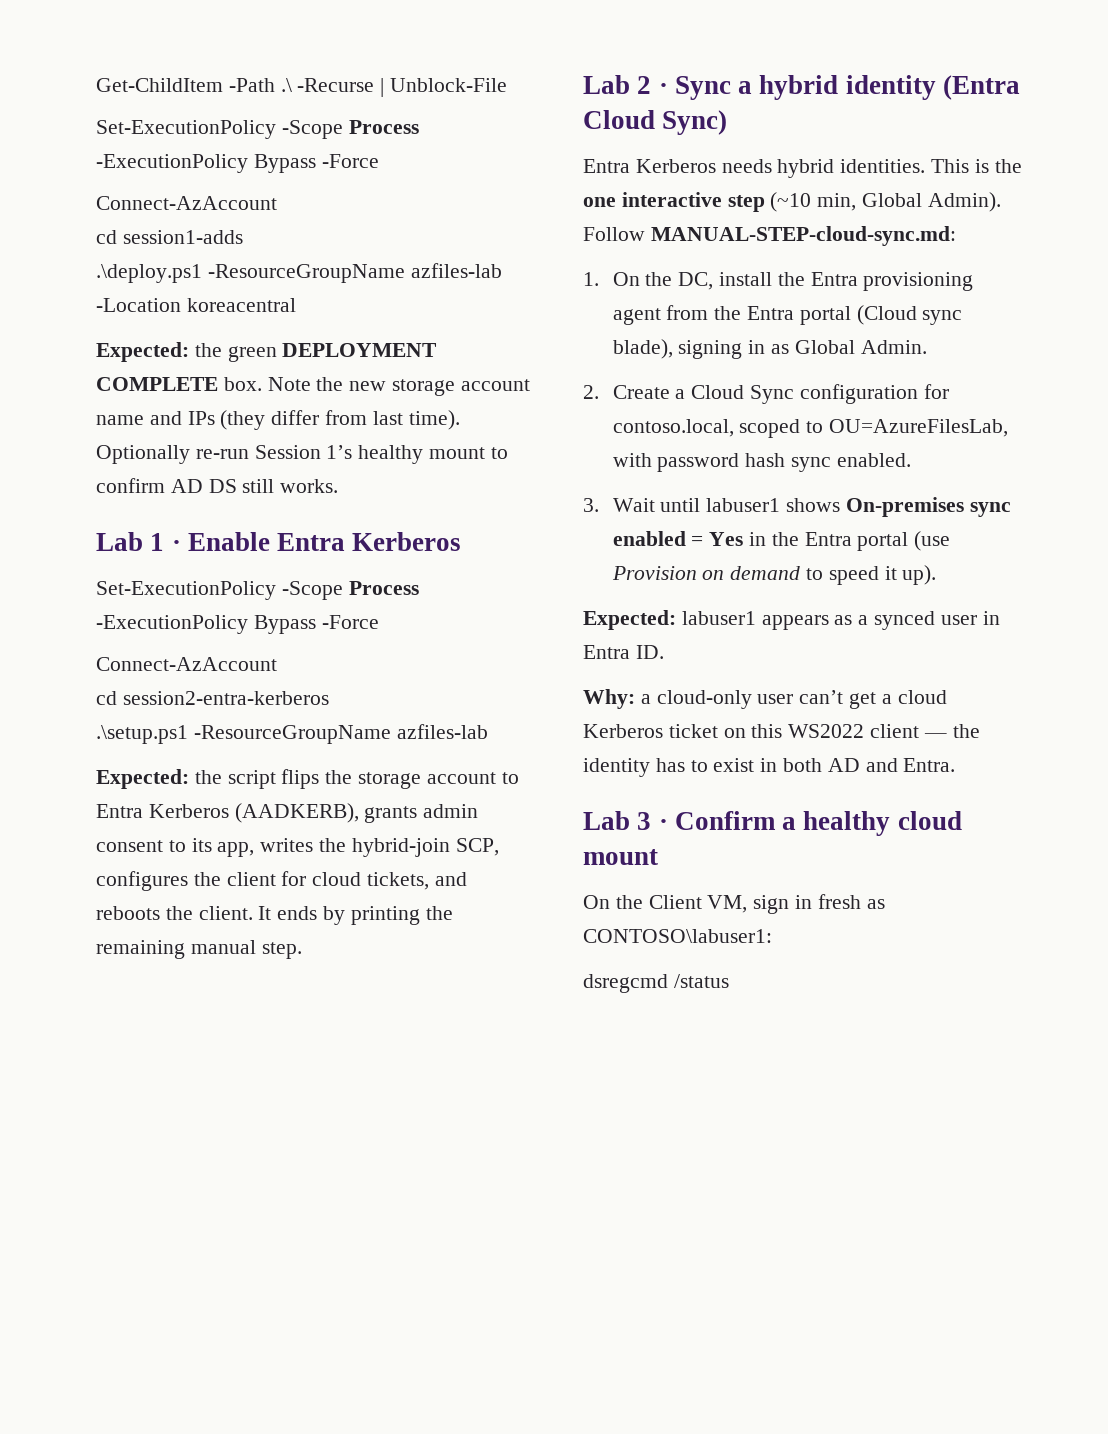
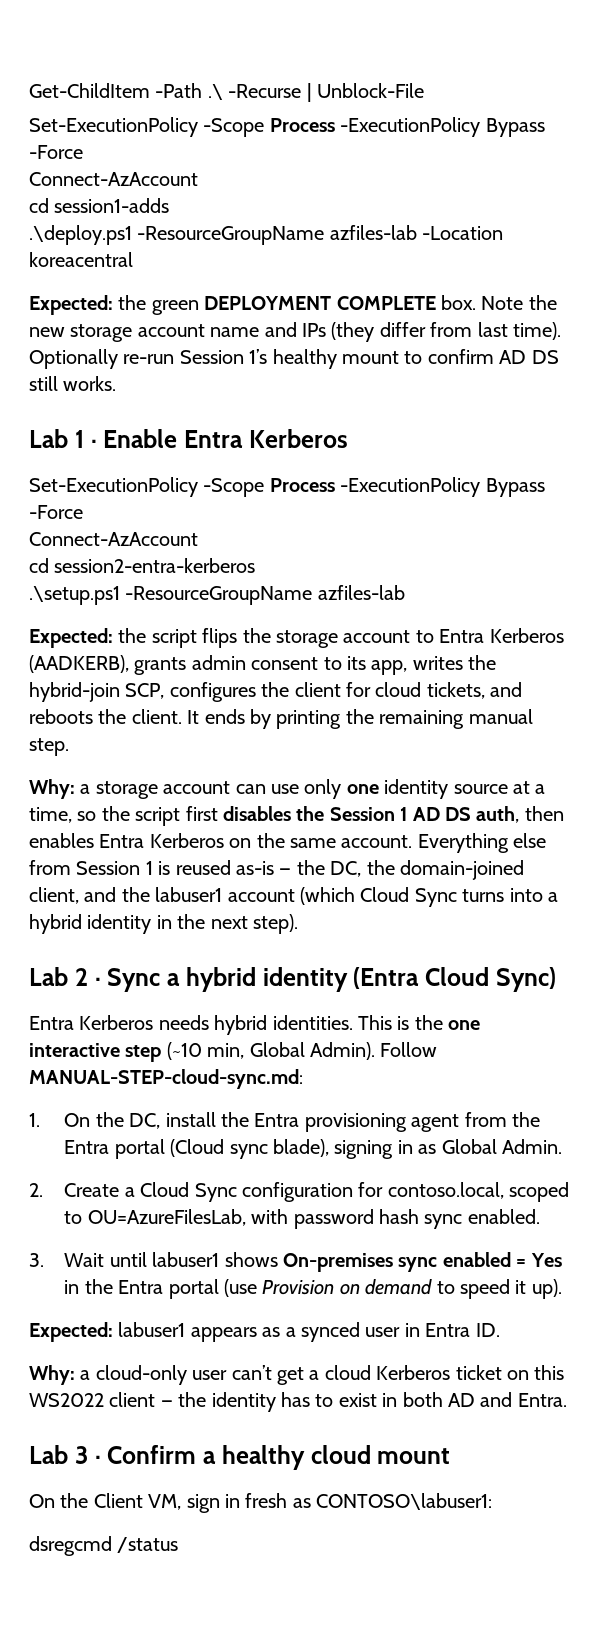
(302, 950) none -> [29,779,546,799] [29,806,564,826] [29,833,547,853] [29,860,524,880] [29,887,558,907] [29,914,298,934] // Why: a storage account can use only one identity source at a time, so the script first disables the Session 1 AD DS auth, then enables Entra Kerberos on the same account. Everything else from Session 1 is reused as-is — the DC, the domain-joined client, and the labuser1 account (which Cloud Sync turns into a hybrid identity in the next step).

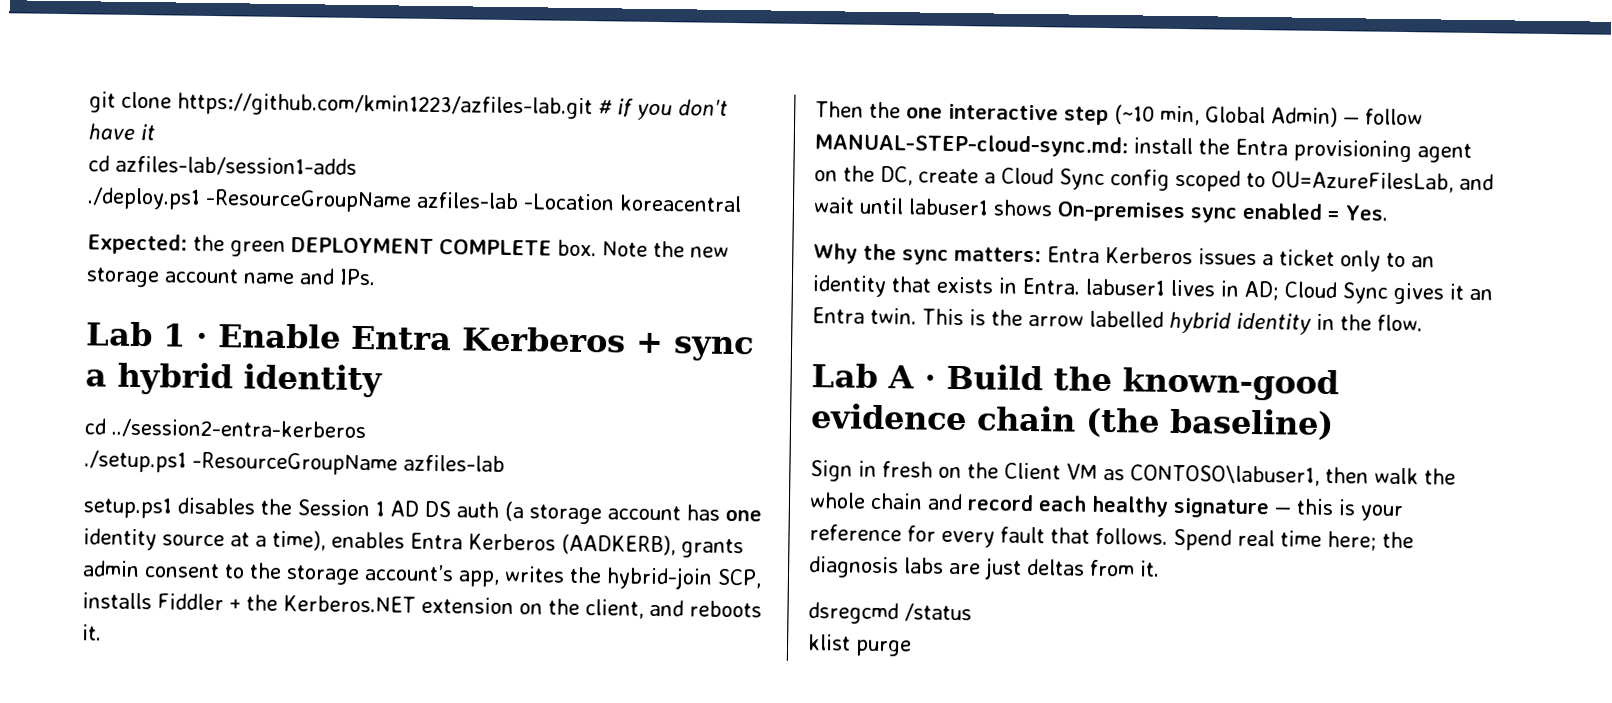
[29,83,424,102] [29,117,545,137] [29,145,83,159] [29,172,198,186] [29,198,170,213] [29,225,132,245] Get-ChildItem -Path .\ -Recurse | Unblock-File // Set-ExecutionPolicy -Scope Process -ExecutionPolicy Bypass -Force // Connect-AzAccount // cd session1-adds // .\deploy.ps1 -> [89,91,728,121] [88,123,155,141] [88,155,357,177] [87,187,201,210] git clone https://github.com/kmin1223/azfiles-lab.git # if you don't have it // cd azfiles-lab/session1-adds // ./deploy.ps1
[302,322,561,342] [29,349,559,369] [29,376,117,391] IPs (they differ from last time). Optionally re-run Session 1’s healthy mount to confirm AD DS still works. -> [339,268,376,286] IPs.
[29,477,545,497] [29,505,83,519] [29,532,198,546] [29,558,256,573] [29,586,120,605] // Set-ExecutionPolicy -Scope Process -ExecutionPolicy Bypass -Force // Connect-AzAccount // cd session2-entra-kerberos // .\setup.ps1 -> [634,332,754,362] [85,361,383,398] [84,418,367,441] [84,450,187,473] + sync a hybrid identity // cd ../session2-entra-kerberos // ./setup.ps1
[29,628,434,648] Expected: the script flips the storage account to -> [83,497,762,525] [83,528,405,551] setup.ps1 disables the Session 1 AD DS auth (a storage account has one identity source at a time), enables
[347,656,366,670] its -> [249,562,454,586] the storage account’s
[169,682,523,702] [29,709,533,729] [29,738,69,756] [29,779,546,799] [29,806,564,826] [29,833,547,853] [29,860,524,880] [29,887,558,907] [29,914,298,934] [29,967,556,992] [29,1015,410,1035] configures the client for cloud tickets, and reboots the client. It ends by printing the remaining manual step. // Why: a storage account can use only one identity source at a time, so the script first disables the Session 1 AD DS auth, then enables Entra Kerberos on the same account. Everything else from Session 1 is reused as-is — the DC, the domain-joined client, and the labuser1 account (which Cloud Sync turns into a hybrid identity in the next step). // Lab 2 · Sync a hybrid identity (Entra Cloud Sync) // Entra Kerberos needs hybrid identities. This is -> [82,592,762,619] [82,624,102,641] [815,101,864,118] installs Fiddler + the Kerberos.NET extension on the client, and reboots it. // Then
[310,1042,438,1060] [29,1069,303,1089] [29,1112,161,1129] Admin). Follow MANUAL-STEP-cloud-sync.md: // 1. On the DC, -> [1271,106,1423,128] [814,133,1128,158] Admin) — follow MANUAL-STEP-cloud-sync.md:
[464,1112,540,1127] [64,1139,562,1159] [29,1182,570,1202] [64,1209,540,1229] [29,1253,105,1267] from the Entra portal (Cloud sync blade), signing in as Global Admin. // 2. Create a Cloud Sync configuration for contoso.local, scoped to OU=AzureFilesLab, with password hash sync enabled. // 3. Wait -> [814,165,1494,193] [813,197,855,214] on the DC, create a Cloud Sync config scoped to OU=AzureFilesLab, and wait
[530,1253,562,1267] [64,1279,562,1299] [29,1322,500,1342] [29,1365,565,1385] [29,1392,567,1412] [29,1445,451,1470] [29,1493,493,1513] Yes in the Entra portal (use Provision on demand to speed it up). // Expected: labuser1 appears as a synced user in Entra ID. // Why: a cloud-only user can’t get a cloud Kerberos ticket on this WS2022 client — the identity has to exist in both AD and Entra. // Lab 3 · Confirm a healthy cloud mount // On the Client VM, sign in fresh as CONTOSO\labuser1: -> [1345,205,1389,221] [813,243,1435,272] [812,275,1493,305] [812,307,1423,335] [811,363,1339,402] [810,403,1334,441] [810,460,1456,486] [809,492,1403,522] [809,524,1414,551] [808,556,1160,580] Yes. // Why the sync matters: Entra Kerberos issues a ticket only to an identity that exists in Entra. labuser1 lives in AD; Cloud Sync gives it an Entra twin. This is the arrow labelled hybrid identity in the flow. // Lab A · Build the known-good evidence chain (the baseline) // Sign in fresh on the Client VM as CONTOSO\labuser1, then walk the whole chain and record each healthy signature — this is your reference for every fault that follows. Spend real time here; the diagnosis labs are just deltas from it.
(179, 1545) none -> [807,634,912,657] // klist purge

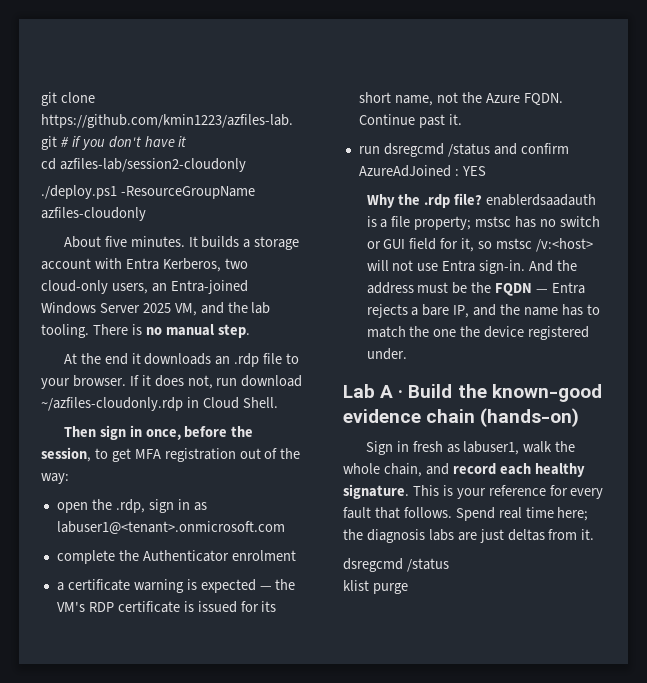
[115,155,357,177] azfiles-lab/session1-adds -> [59,158,246,172] azfiles-lab/session2-cloudonly
[415,191,742,213] [87,233,729,258] [86,267,376,288] [86,321,754,362] [85,361,383,398] [84,418,367,441] [84,450,505,476] [83,497,762,525] [83,528,744,559] [82,560,762,590] [82,592,762,619] [82,624,102,641] [815,101,1423,128] [814,133,1472,163] [814,165,1494,193] [813,197,1389,223] [813,243,1435,272] [812,275,1493,305] [812,307,1423,335] azfiles-lab -Location koreacentral // Expected: the green DEPLOYMENT COMPLETE box. Note the new storage account name and IPs. // Lab 1 · Enable Entra Kerberos + sync a hybrid identity // cd ../session2-entra-kerberos // ./setup.ps1 -ResourceGroupName azfiles-lab // setup.ps1 disables the Session 1 AD DS auth (a storage account has one identity source at a time), enables Entra Kerberos (AADKERB), grants admin consent to the storage account’s app, writes the hybrid-join SCP, installs Fiddler + the Kerberos.NET extension on the client, and reboots it. // Then the one interactive step (~10 min, Global Admin) — follow MANUAL-STEP-cloud-sync.md: install the Entra provisioning agent on the DC, create a Cloud Sync config scoped to OU=AzureFilesLab, and wait until labuser1 shows On-premises sync enabled = Yes. // Why the sync matters: Entra Kerberos issues a ticket only to an identity that exists in Entra. labuser1 lives in AD; Cloud Sync gives it an Entra twin. This is the arrow labelled hybrid identity in the flow. -> [41,207,146,221] [63,236,300,250] [41,258,248,272] [41,280,248,294] [41,302,271,316] [41,324,250,338] [63,353,300,367] [41,375,303,389] [41,397,278,411] [63,425,254,440] [41,447,301,462] [41,473,69,484] [56,499,207,513] [56,521,285,534] [56,550,296,564] [56,579,296,593] [56,601,277,613] [358,92,563,106] [358,114,462,128] [358,143,569,157] [358,165,486,177] [366,193,597,208] [366,216,600,230] [366,238,593,252] [366,260,578,274] [366,282,586,296] [366,304,600,318] [366,326,590,340] [366,348,407,360] azfiles-cloudonly // About five minutes. It builds a storage account with Entra Kerberos, two cloud-only users, an Entra-joined Windows Server 2025 VM, and the lab tooling. There is no manual step. // At the end it downloads an .rdp file to your browser. If it does not, run download ~/azfiles-cloudonly.rdp in Cloud Shell. // Then sign in once, before the session, to get MFA registration out of the way: // open the .rdp, sign in as labuser1@<tenant>.onmicrosoft.com // complete the Authenticator enrolment // a certificate warning is expected — the VM's RDP certificate is issued for its short name, not the Azure FQDN. Continue past it. // run dsregcmd /status and confirm AzureAdJoined : YES // Why the .rdp file? enablerdsaadauth is a file property; mstsc has no switch or GUI field for it, so mstsc /v:<host> will not use Entra sign-in. And the address must be the FQDN — Entra rejects a bare IP, and the name has to match the one the device registered under.
[1085,407,1334,441] (the baseline) -> [480,408,580,427] (hands-on)
[938,462,1369,486] on the Client VM as CONTOSO\labuser1, then -> [446,441,520,455] as labuser1,
[870,492,923,510] chain -> [383,463,422,477] chain,
[1173,497,1334,519] signature — this -> [343,484,439,499] signature. This

